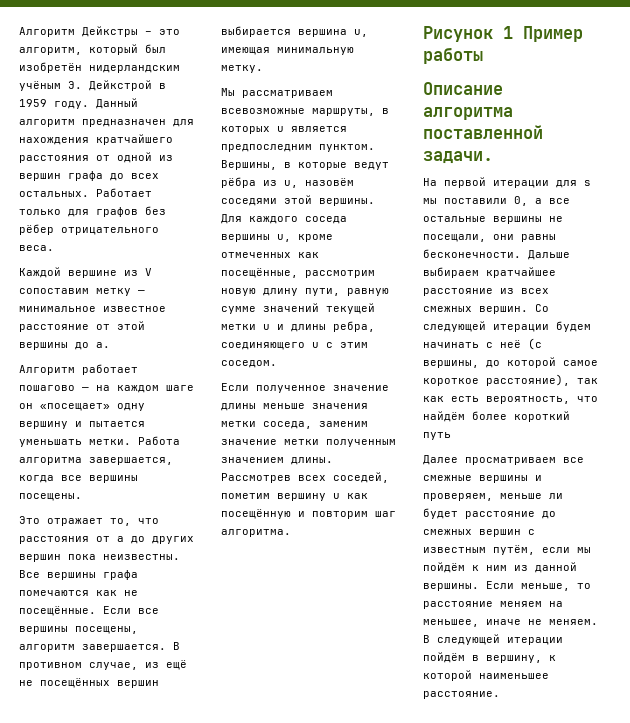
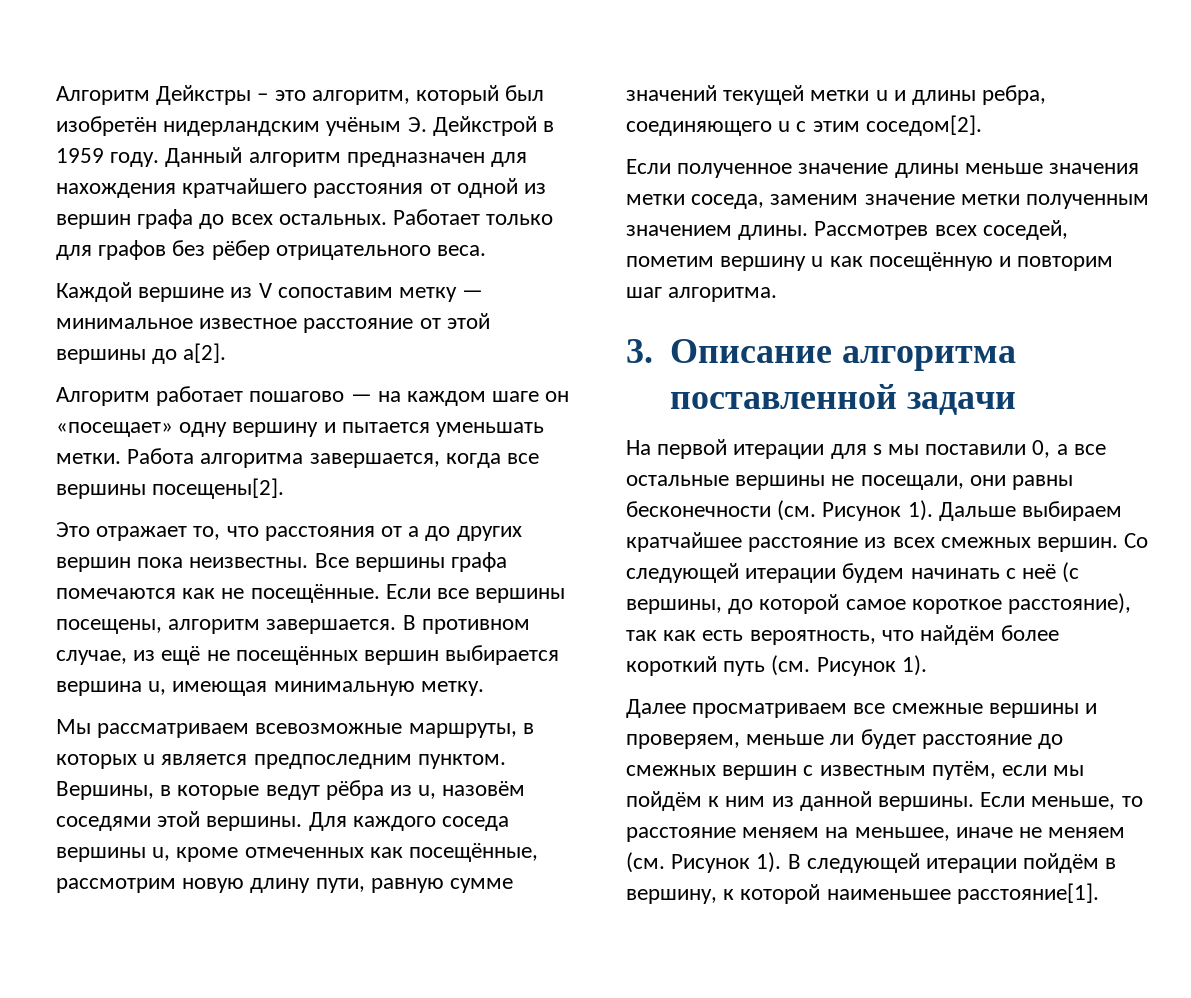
[96,342,110,348] a. -> [183,343,227,363] a[2].
[19,493,82,501] посещены. -> [152,478,285,499] посещены[2].
[221,360,277,368] соседом. -> [865,115,982,136] соседом[2].
[423,26,583,42] [423,48,483,64] Рисунок 1 Пример работы // -> [626,339,653,363] 3.
[423,151,493,164] задачи. -> [906,392,1016,415] задачи
[423,249,521,258] бесконечности. -> [626,500,933,521] бесконечности (см. Рисунок 1).
(451, 436) none -> [771,655,927,676] (см. Рисунок 1).
[549,619,598,625] меняем. -> [1048,827,1126,838] [626,852,782,873] меняем (см. Рисунок 1).
[423,691,500,699] расстояние. -> [956,883,1099,904] расстояние[1].

